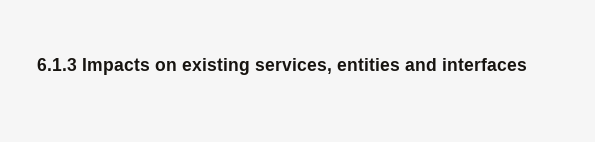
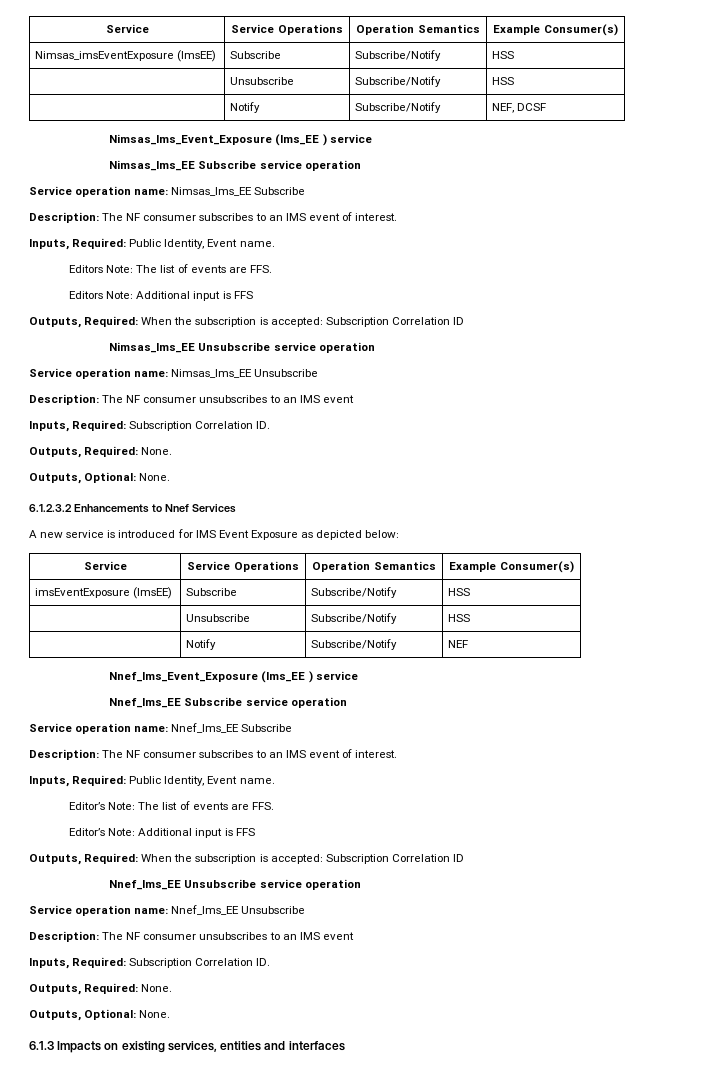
(37, 64) none -> [105,24,149,33] [231,24,343,35] [356,24,480,35] [493,24,618,36] [35,50,217,62] [230,51,282,59] [355,50,442,61] [492,51,515,59] [230,77,295,85] [355,76,442,87] [492,77,515,85] [230,102,261,113] [355,102,442,113] [492,103,547,113] [109,134,372,146] [109,160,361,171] [29,186,306,197] [29,212,398,223] [29,238,275,250] [69,264,272,273] [69,291,253,301] [29,316,464,328] [109,342,375,353] [29,368,319,379] [29,394,354,405] [29,420,271,432] [29,446,173,458] [29,472,171,484] [29,504,236,513] [29,529,400,540] [83,561,127,570] [187,561,299,572] [312,561,436,572] [449,561,574,573] [35,587,173,599] [186,588,238,596] [311,587,398,598] [448,588,471,596] [186,614,251,622] [311,613,398,624] [448,614,471,622] [186,639,217,650] [311,639,398,650] [448,640,469,648] [109,671,358,683] [109,697,347,708] [29,723,293,734] [29,749,398,760] [29,775,275,787] [69,801,274,810] [69,828,255,838] [29,853,464,865] [109,879,361,890] [29,905,306,916] [29,931,354,942] [29,957,271,969] [29,983,173,995] [29,1009,171,1021] Service | Service Operations | Operation Semantics | Example Consumer(s) // Nimsas_imsEventExposure (ImsEE) | Subscribe | Subscribe/Notify | HSS // | Unsubscribe | Subscribe/Notify | HSS // | Notify | Subscribe/Notify | NEF, DCSF // Nimsas_Ims_Event_Exposure (Ims_EE ) service // Nimsas_Ims_EE Subscribe service operation // Service operation name: Nimsas_Ims_EE Subscribe // Description: The NF consumer subscribes to an IMS event of interest. // Inputs, Required: Public Identity, Event name. // Editors Note: The list of events are FFS. // Editors Note: Additional input is FFS // Outputs, Required: When the subscription is accepted: Subscription Correlation ID // Nimsas_Ims_EE Unsubscribe service operation // Service operation name: Nimsas_Ims_EE Unsubscribe // Description: The NF consumer unsubscribes to an IMS event // Inputs, Required: Subscription Correlation ID. // Outputs, Required: None. // Outputs, Optional: None. // 6.1.2.3.2 Enhancements to Nnef Services // A new service is introduced for IMS Event Exposure as depicted below: // Service | Service Operations | Operation Semantics | Example Consumer(s) // imsEventExposure (ImsEE) | Subscribe | Subscribe/Notify | HSS // | Unsubscribe | Subscribe/Notify | HSS // | Notify | Subscribe/Notify | NEF // Nnef_Ims_Event_Exposure (Ims_EE ) service // Nnef_Ims_EE Subscribe service operation // Service operation name: Nnef_Ims_EE Subscribe // Description: The NF consumer subscribes to an IMS event of interest. // Inputs, Required: Public Identity, Event name. // Editor’s Note: The list of events are FFS. // Editor’s Note: Additional input is FFS // Outputs, Required: When the subscription is accepted: Subscription Correlation ID // Nnef_Ims_EE Unsubscribe service operation // Service operation name: Nnef_Ims_EE Unsubscribe // Description: The NF consumer unsubscribes to an IMS event // Inputs, Required: Subscription Correlation ID. // Outputs, Required: None. // Outputs, Optional: None. //

